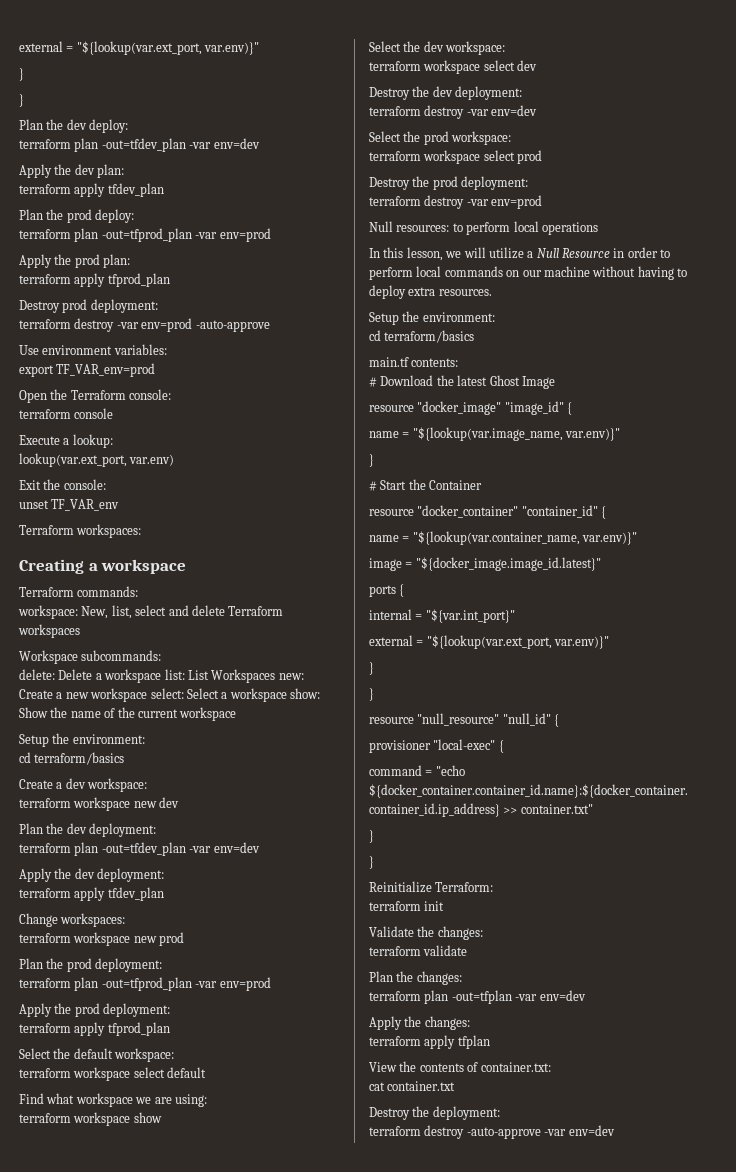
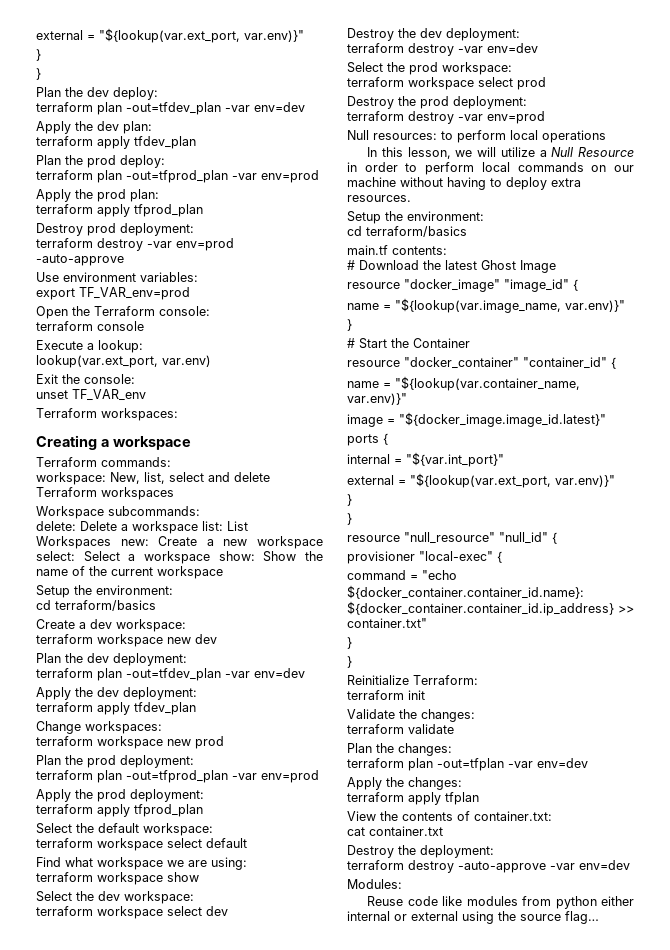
(615, 1130) none -> [347,879,402,889] [367,896,634,909] [347,911,599,924] // Modules: // Reuse code like modules from python either internal or external using the source flag…

